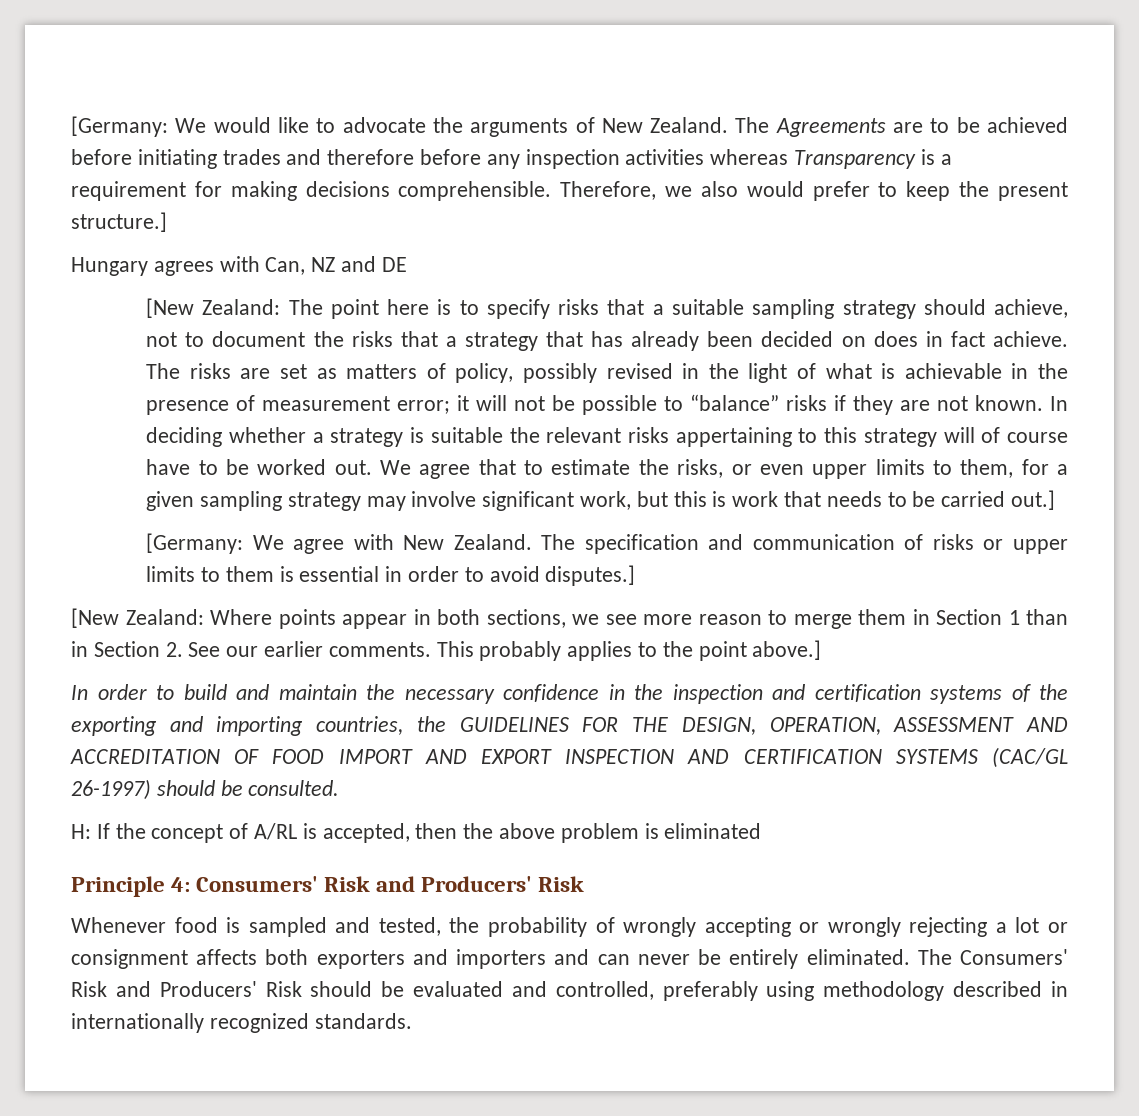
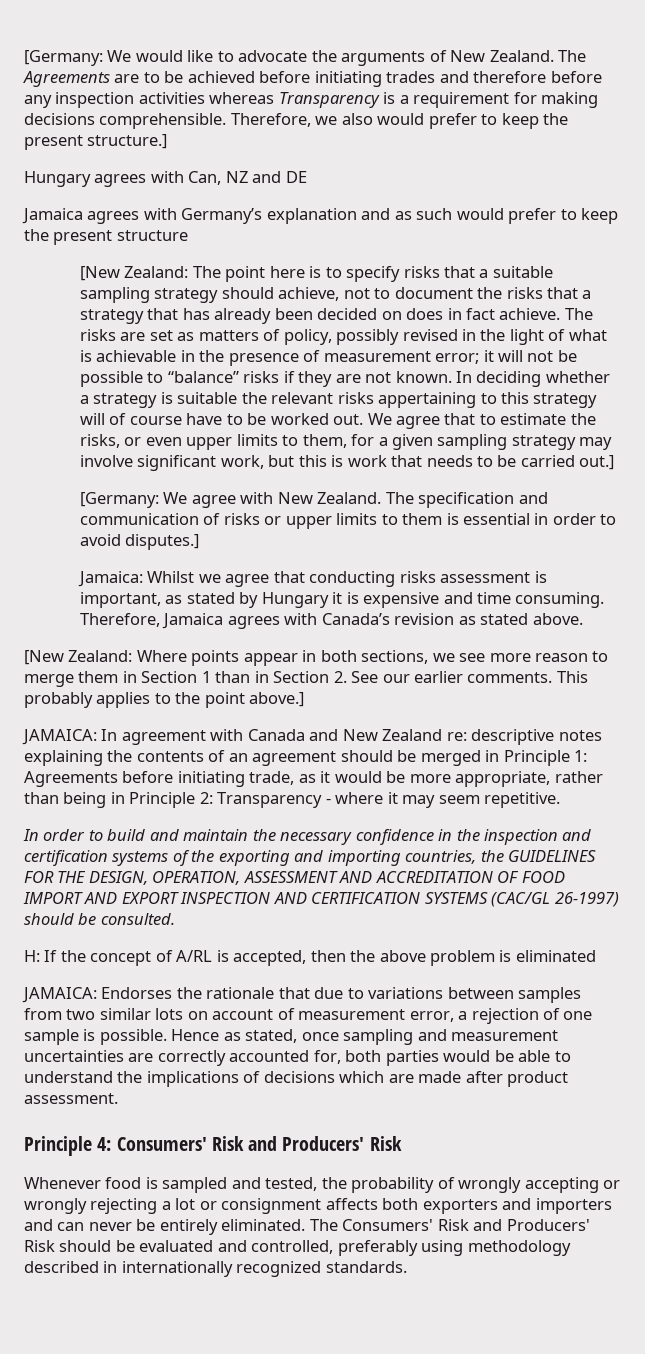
(407, 264) none -> [22,208,619,224] [24,229,188,245] // Jamaica agrees with Germany’s explanation and as such would prefer to keep the present structure
(636, 575) none -> [77,571,547,587] [79,592,605,608] [79,613,583,629] // Jamaica: Whilst we agree that conducting risks assessment is important, as stated by Hungary it is expensive and time consuming. Therefore, Jamaica agrees with Canada’s revision as stated above.
(822, 650) none -> [22,729,602,745] [24,750,588,766] [24,771,603,787] [24,792,561,808] // JAMAICA: In agreement with Canada and New Zealand re: descriptive notes explaining the contents of an agreement should be merged in Principle 1: Agreements before initiating trade, as it would be more appropriate, rather than being in Principle 2: Transparency - where it may seem repetitive.
(762, 831) none -> [22,987,582,1003] [24,1008,593,1024] [24,1029,559,1045] [24,1050,571,1066] [24,1071,569,1087] [24,1093,118,1104] // JAMAICA: Endorses the rationale that due to variations between samples from two similar lots on account of measurement error, a rejection of one sample is possible. Hence as stated, once sampling and measurement uncertainties are correctly accounted for, both parties would be able to understand the implications of decisions which are made after product assessment.

